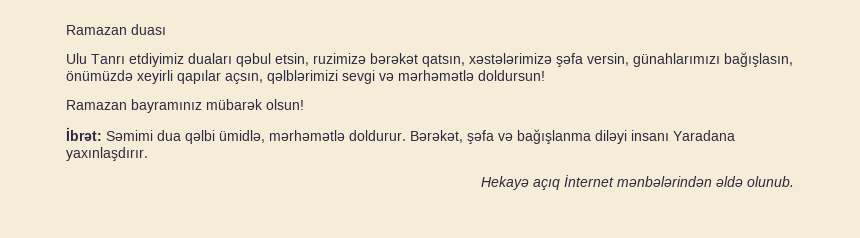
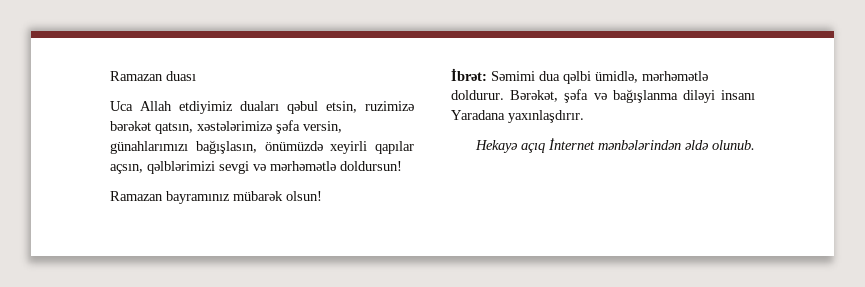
[66,53,125,64] Ulu Tanrı -> [110,101,172,111] Uca Allah

